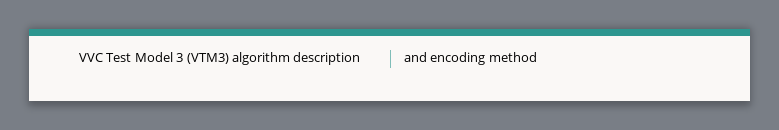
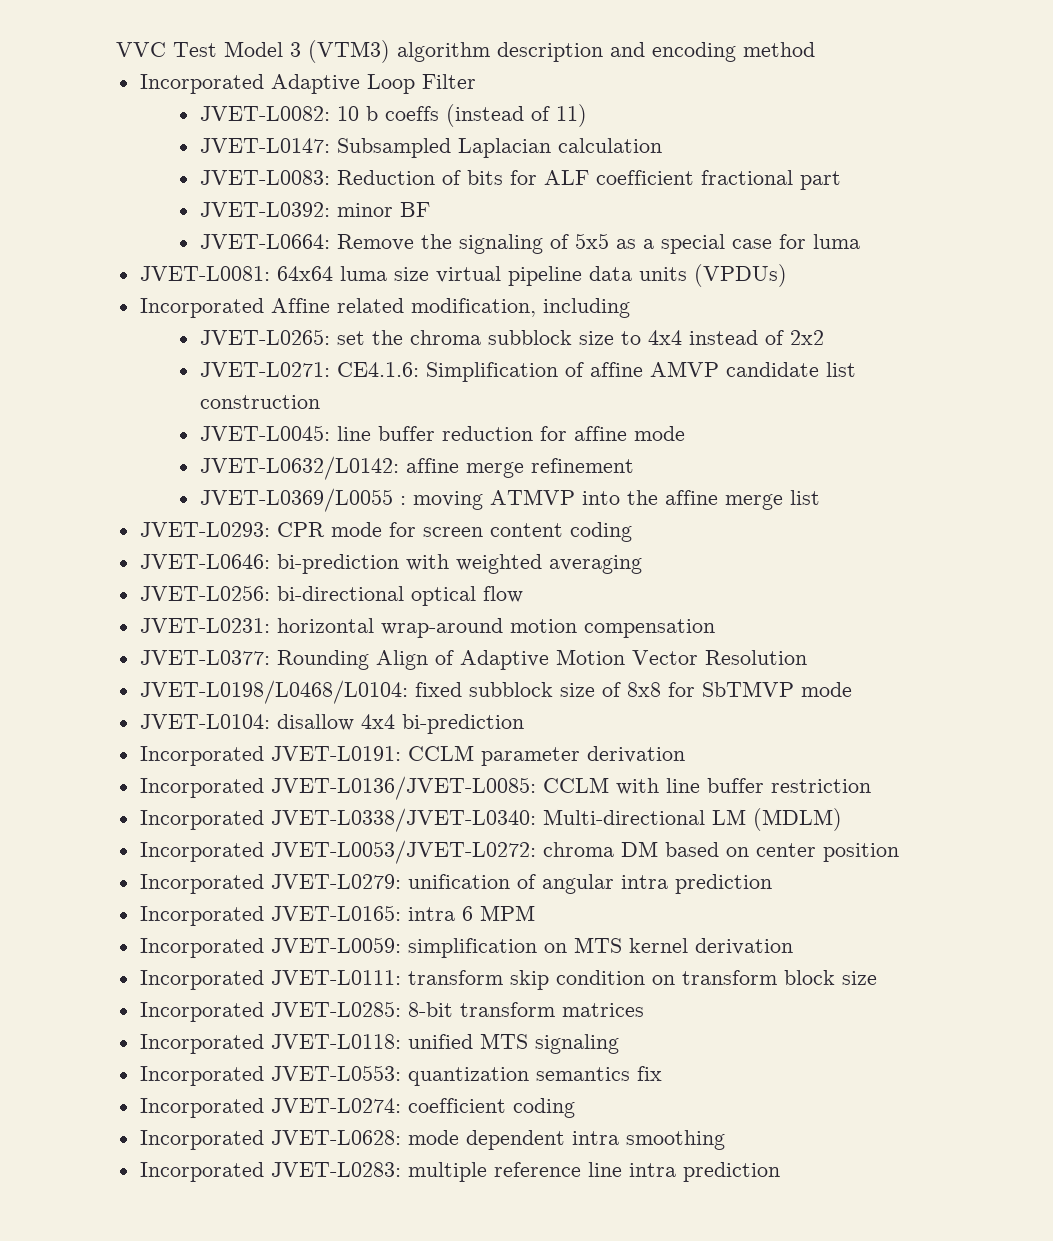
(537, 57) none -> [139,74,476,94] [199,104,587,127] [199,138,662,158] [199,170,841,190] [199,202,430,217] [199,233,860,254] [139,264,787,287] [139,298,630,318] [199,329,824,345] [199,361,856,382] [199,395,320,409] [199,425,685,441] [199,456,634,480] [199,488,820,512] [139,522,632,542] [139,554,642,574] [139,585,523,606] [139,618,715,638] [139,649,807,670] [139,680,852,704] [139,714,524,734] [139,745,685,766] [139,776,871,800] [139,808,842,832] [139,840,899,864] [139,874,772,894] [139,905,535,926] [139,937,793,958] [139,970,877,990] [139,1001,644,1022] [139,1033,619,1054] [139,1065,662,1086] [139,1098,575,1118] [139,1130,725,1150] [139,1162,780,1182] // Incorporated Adaptive Loop Filter // JVET-L0082: 10 b coeffs (instead of 11) // JVET-L0147: Subsampled Laplacian calculation // JVET-L0083: Reduction of bits for ALF coefficient fractional part // JVET-L0392: minor BF // JVET-L0664: Remove the signaling of 5x5 as a special case for luma // JVET-L0081: 64x64 luma size virtual pipeline data units (VPDUs) // Incorporated Affine related modification, including // JVET-L0265: set the chroma subblock size to 4x4 instead of 2x2 // JVET-L0271: CE4.1.6: Simplification of affine AMVP candidate list construction // JVET-L0045: line buffer reduction for affine mode // JVET-L0632/L0142: affine merge refinement // JVET-L0369/L0055 : moving ATMVP into the affine merge list // JVET-L0293: CPR mode for screen content coding // JVET-L0646: bi-prediction with weighted averaging // JVET-L0256: bi-directional optical flow // JVET-L0231: horizontal wrap-around motion compensation // JVET-L0377: Rounding Align of Adaptive Motion Vector Resolution // JVET-L0198/L0468/L0104: fixed subblock size of 8x8 for SbTMVP mode // JVET-L0104: disallow 4x4 bi-prediction // Incorporated JVET-L0191: CCLM parameter derivation // Incorporated JVET-L0136/JVET-L0085: CCLM with line buffer restriction // Incorporated JVET-L0338/JVET-L0340: Multi-directional LM (MDLM) // Incorporated JVET-L0053/JVET-L0272: chroma DM based on center position // Incorporated JVET-L0279: unification of angular intra prediction // Incorporated JVET-L0165: intra 6 MPM // Incorporated JVET-L0059: simplification on MTS kernel derivation // Incorporated JVET-L0111: transform skip condition on transform block size // Incorporated JVET-L0285: 8-bit transform matrices // Incorporated JVET-L0118: unified MTS signaling // Incorporated JVET-L0553: quantization semantics fix // Incorporated JVET-L0274: coefficient coding // Incorporated JVET-L0628: mode dependent intra smoothing // Incorporated JVET-L0283: multiple reference line intra prediction

